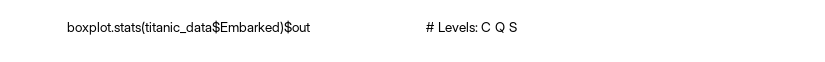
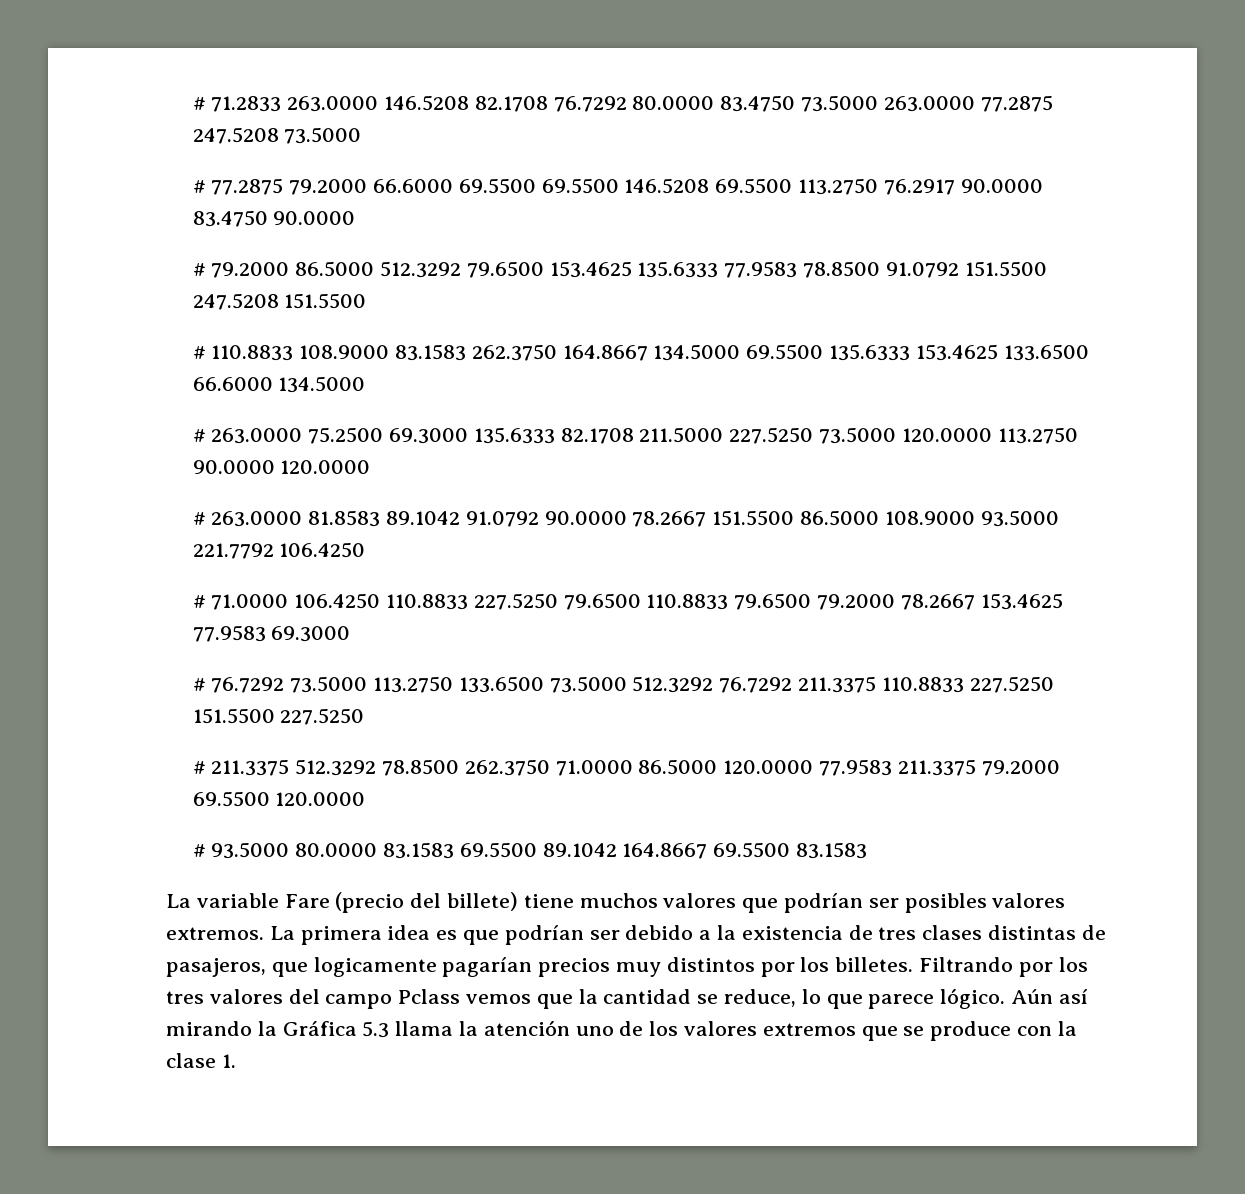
[67,20,310,35] [426,22,517,33] boxplot.stats(titanic_data$Embarked)$out // # Levels: C Q S -> [192,95,1053,112] [192,127,362,144] [192,178,1043,195] [192,210,356,227] [192,261,1047,278] [192,293,367,310] [192,344,1089,361] [192,376,366,393] [192,427,1078,444] [192,460,371,474] [192,510,1059,527] [192,542,366,559] [192,593,1063,610] [192,625,351,642] [192,676,1054,693] [192,708,365,725] [192,759,1060,776] [192,791,366,807] [192,842,867,859] [166,892,1066,913] [166,925,1106,945] [166,957,1088,977] [166,988,1088,1009] [166,1020,1077,1041] [166,1053,236,1068] # 71.2833 263.0000 146.5208 82.1708 76.7292 80.0000 83.4750 73.5000 263.0000 77.2875 247.5208 73.5000 // # 77.2875 79.2000 66.6000 69.5500 69.5500 146.5208 69.5500 113.2750 76.2917 90.0000 83.4750 90.0000 // # 79.2000 86.5000 512.3292 79.6500 153.4625 135.6333 77.9583 78.8500 91.0792 151.5500 247.5208 151.5500 // # 110.8833 108.9000 83.1583 262.3750 164.8667 134.5000 69.5500 135.6333 153.4625 133.6500 66.6000 134.5000 // # 263.0000 75.2500 69.3000 135.6333 82.1708 211.5000 227.5250 73.5000 120.0000 113.2750 90.0000 120.0000 // # 263.0000 81.8583 89.1042 91.0792 90.0000 78.2667 151.5500 86.5000 108.9000 93.5000 221.7792 106.4250 // # 71.0000 106.4250 110.8833 227.5250 79.6500 110.8833 79.6500 79.2000 78.2667 153.4625 77.9583 69.3000 // # 76.7292 73.5000 113.2750 133.6500 73.5000 512.3292 76.7292 211.3375 110.8833 227.5250 151.5500 227.5250 // # 211.3375 512.3292 78.8500 262.3750 71.0000 86.5000 120.0000 77.9583 211.3375 79.2000 69.5500 120.0000 // # 93.5000 80.0000 83.1583 69.5500 89.1042 164.8667 69.5500 83.1583 // La variable Fare (precio del billete) tiene muchos valores que podrían ser posibles valores extremos. La primera idea es que podrían ser debido a la existencia de tres clases distintas de pasajeros, que logicamente pagarían precios muy distintos por los billetes. Filtrando por los tres valores del campo Pclass vemos que la cantidad se reduce, lo que parece lógico. Aún así mirando la Gráfica 5.3 llama la atención uno de los valores extremos que se produce con la clase 1.

